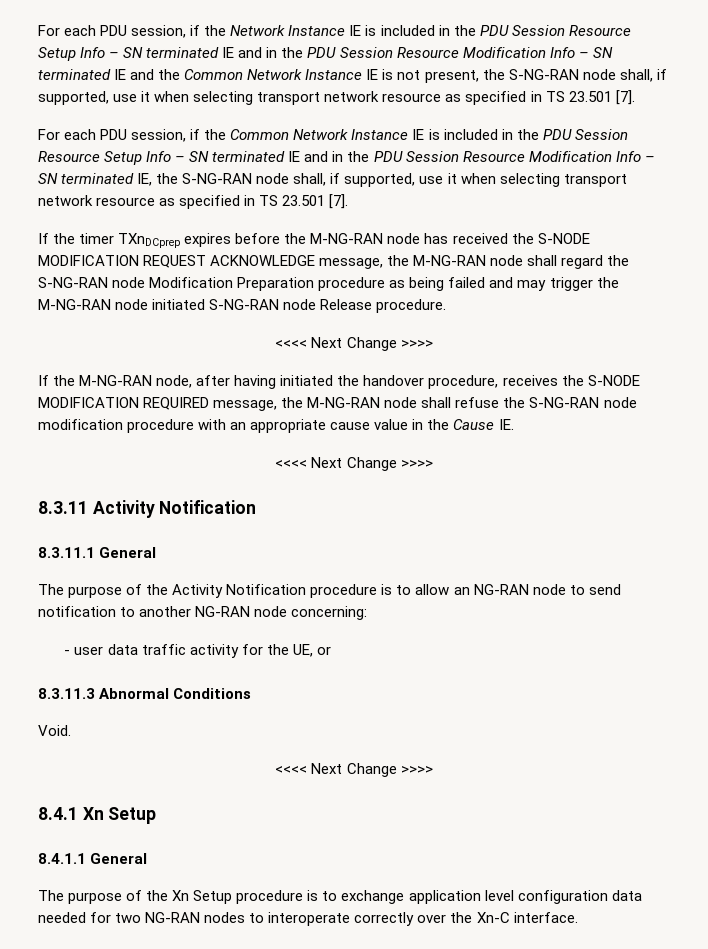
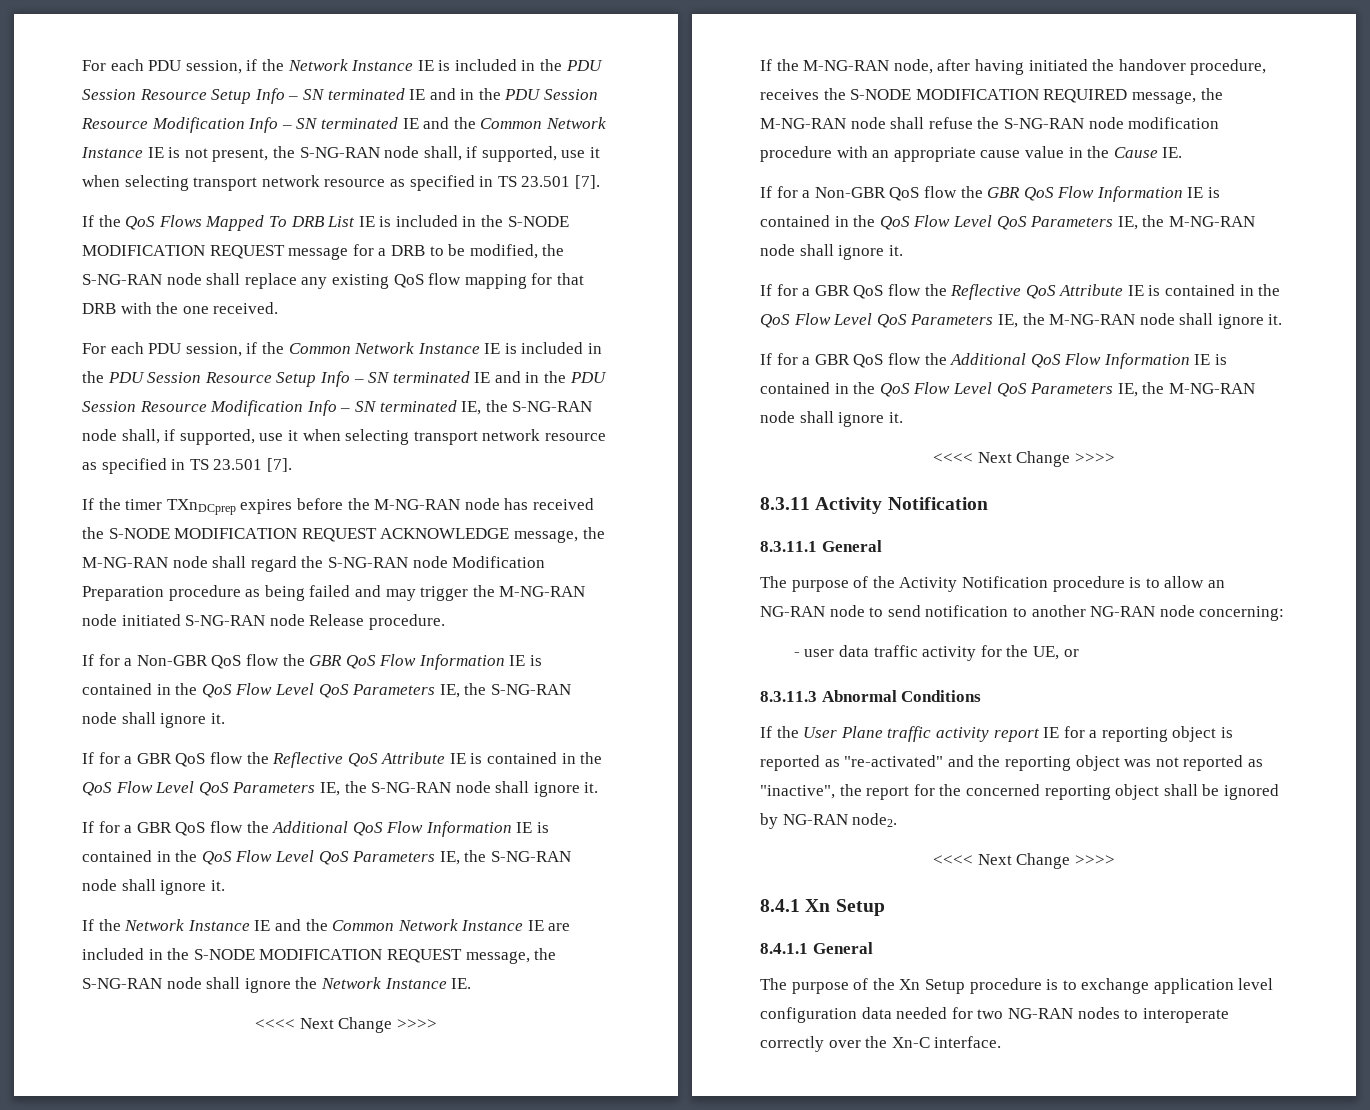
(635, 97) none -> [82,215,569,231] [82,244,565,260] [82,273,584,289] [82,302,279,314] // If the QoS Flows Mapped To DRB List IE is included in the S-NODE MODIFICATION REQUEST message for a DRB to be modified, the S-NG-RAN node shall replace any existing QoS flow mapping for that DRB with the one received.
(447, 306) none -> [82,654,543,670] [82,683,571,698] [82,712,225,728] [82,752,603,768] [82,781,599,797] [82,821,550,837] [82,850,571,865] [82,879,225,895] [82,919,571,931] [82,948,557,964] [82,977,472,993] // If for a Non-GBR QoS flow the GBR QoS Flow Information IE is contained in the QoS Flow Level QoS Parameters IE, the S-NG-RAN node shall ignore it. // If for a GBR QoS flow the Reflective QoS Attribute IE is contained in the QoS Flow Level QoS Parameters IE, the S-NG-RAN node shall ignore it. // If for a GBR QoS flow the Additional QoS Flow Information IE is contained in the QoS Flow Level QoS Parameters IE, the S-NG-RAN node shall ignore it. // If the Network Instance IE and the Common Network Instance IE are included in the S-NODE MODIFICATION REQUEST message, the S-NG-RAN node shall ignore the Network Instance IE.
(514, 424) none -> [760,186,1221,202] [760,215,1255,230] [760,244,903,260] [760,284,1281,300] [760,313,1283,329] [760,353,1228,369] [760,382,1255,397] [760,411,903,427] // If for a Non-GBR QoS flow the GBR QoS Flow Information IE is contained in the QoS Flow Level QoS Parameters IE, the M-NG-RAN node shall ignore it. // If for a GBR QoS flow the Reflective QoS Attribute IE is contained in the QoS Flow Level QoS Parameters IE, the M-NG-RAN node shall ignore it. // If for a GBR QoS flow the Additional QoS Flow Information IE is contained in the QoS Flow Level QoS Parameters IE, the M-NG-RAN node shall ignore it.
[38,725,71,736] Void. -> [760,726,1234,742] [760,755,1263,771] [760,784,1279,800] [760,813,898,829] If the User Plane traffic activity report IE for a reporting object is reported as "re-activated" and the reporting object was not reported as "inactive", the report for the concerned reporting object shall be ignored by NG-RAN node2.

